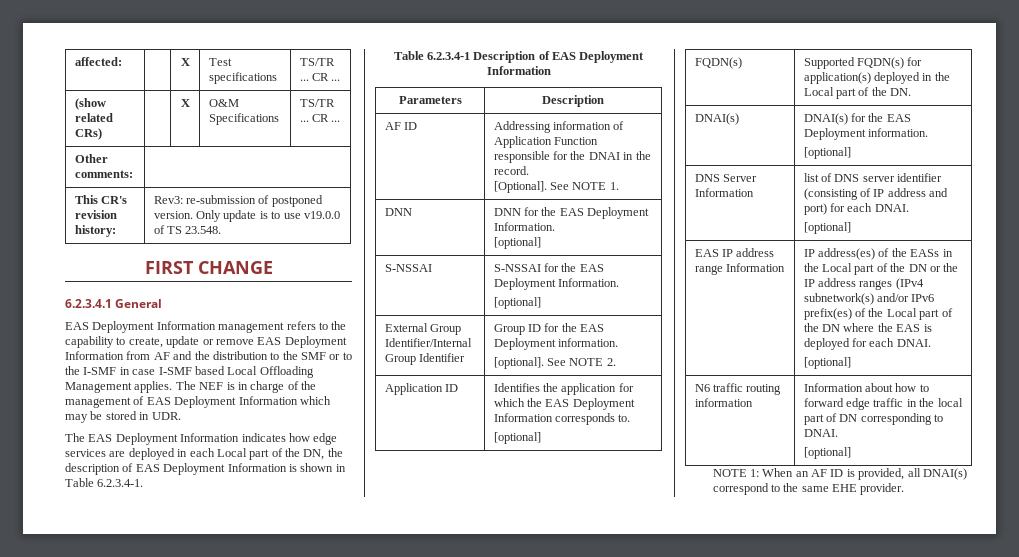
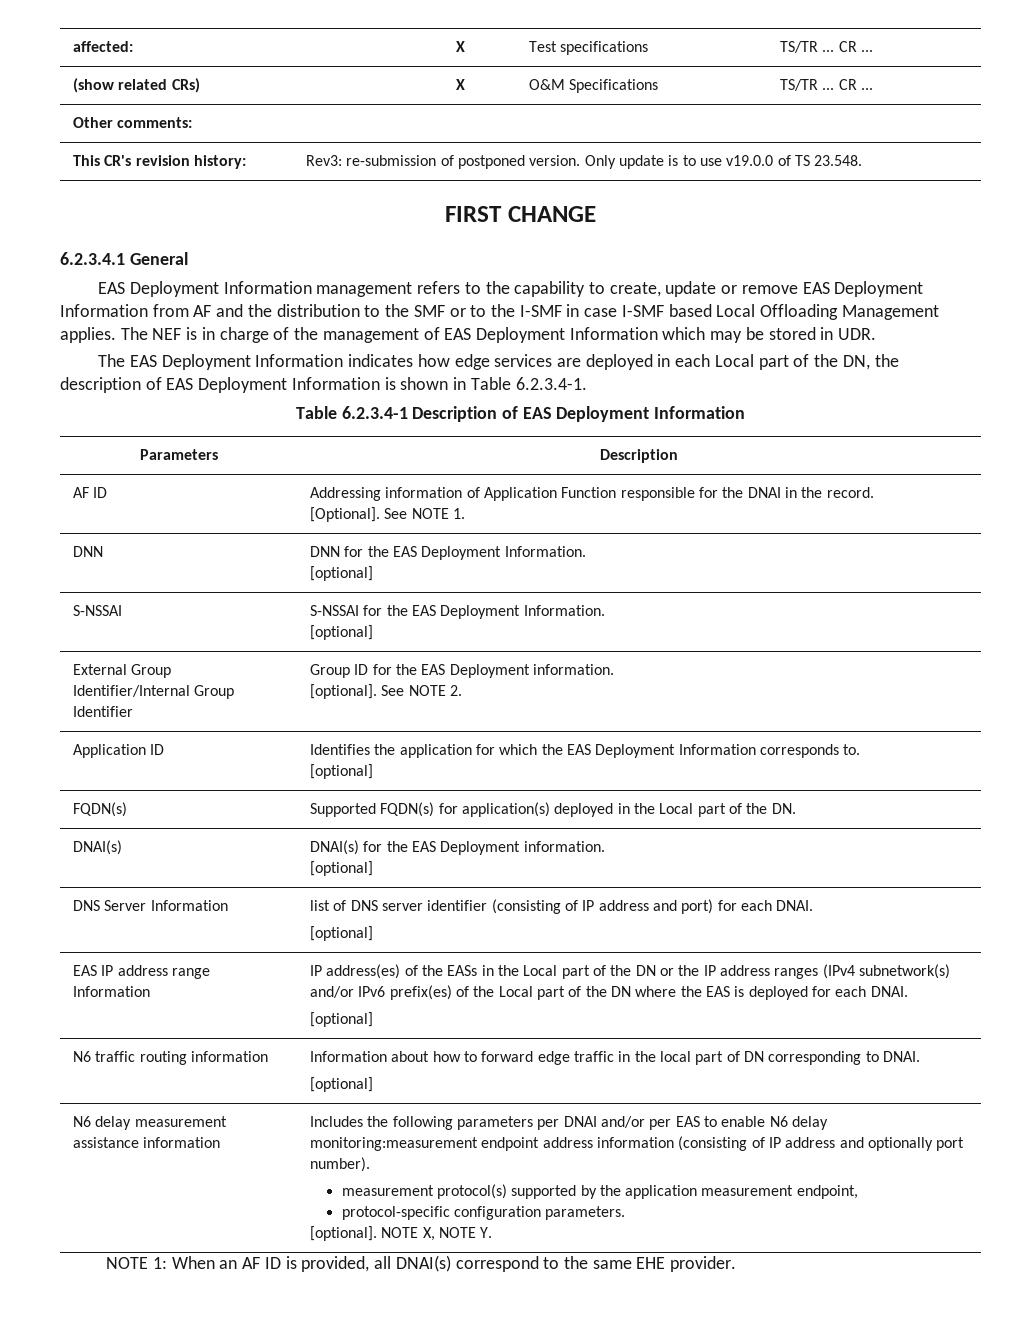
(851, 453) none -> [73,1116,227,1130] [73,1137,221,1148] [310,1116,828,1130] [310,1136,965,1151] [310,1157,371,1172] [341,1184,858,1199] [341,1206,626,1220] [310,1226,493,1241] // N6 delay measurement assistance information | Includes the following parameters per DNAI and/or per EAS to enable N6 delay monitoring:measurement endpoint address information (consisting of IP address and optionally port number). // measurement protocol(s) supported by the application measurement endpoint, // protocol-specific configuration parameters. // [optional]. NOTE X, NOTE Y.

